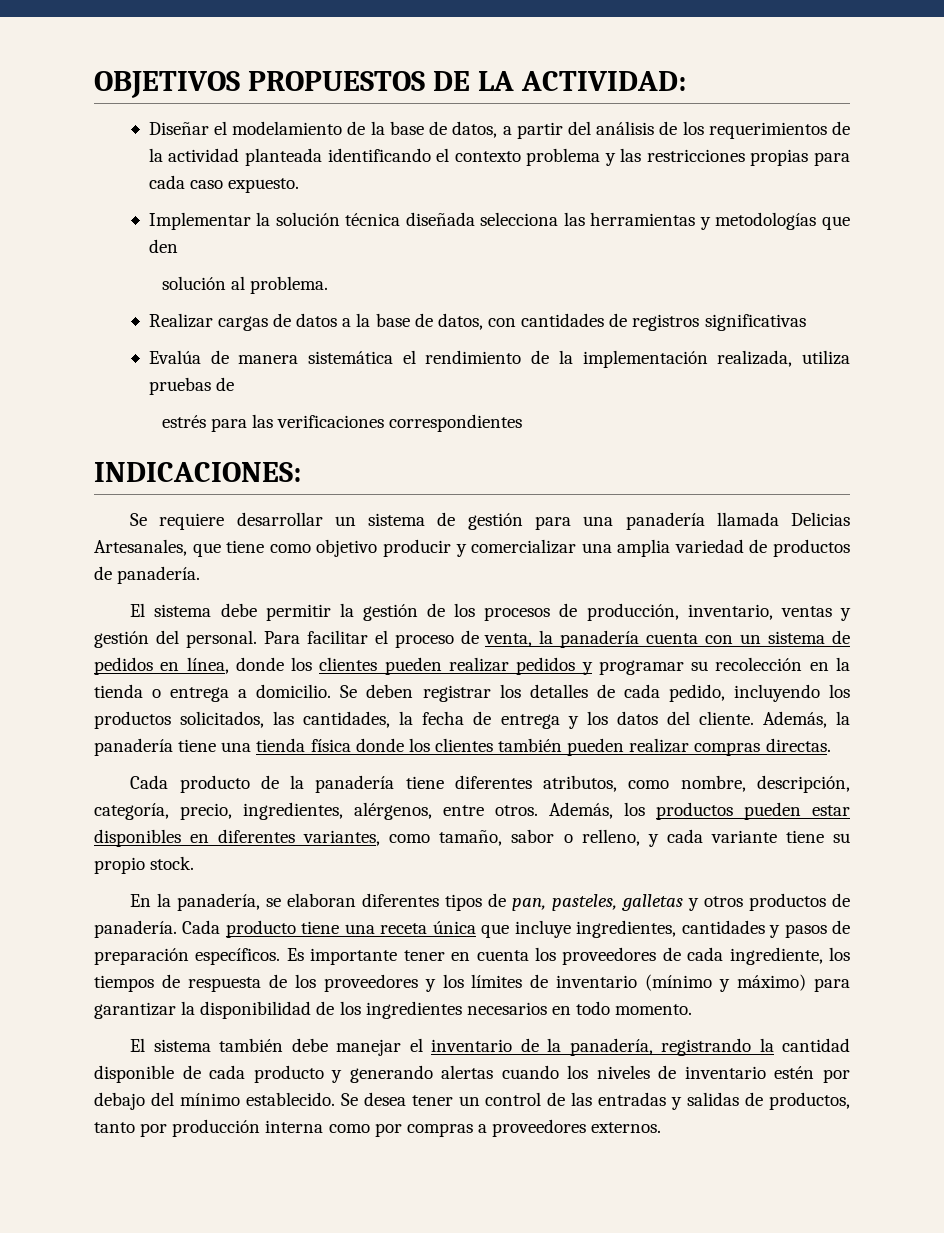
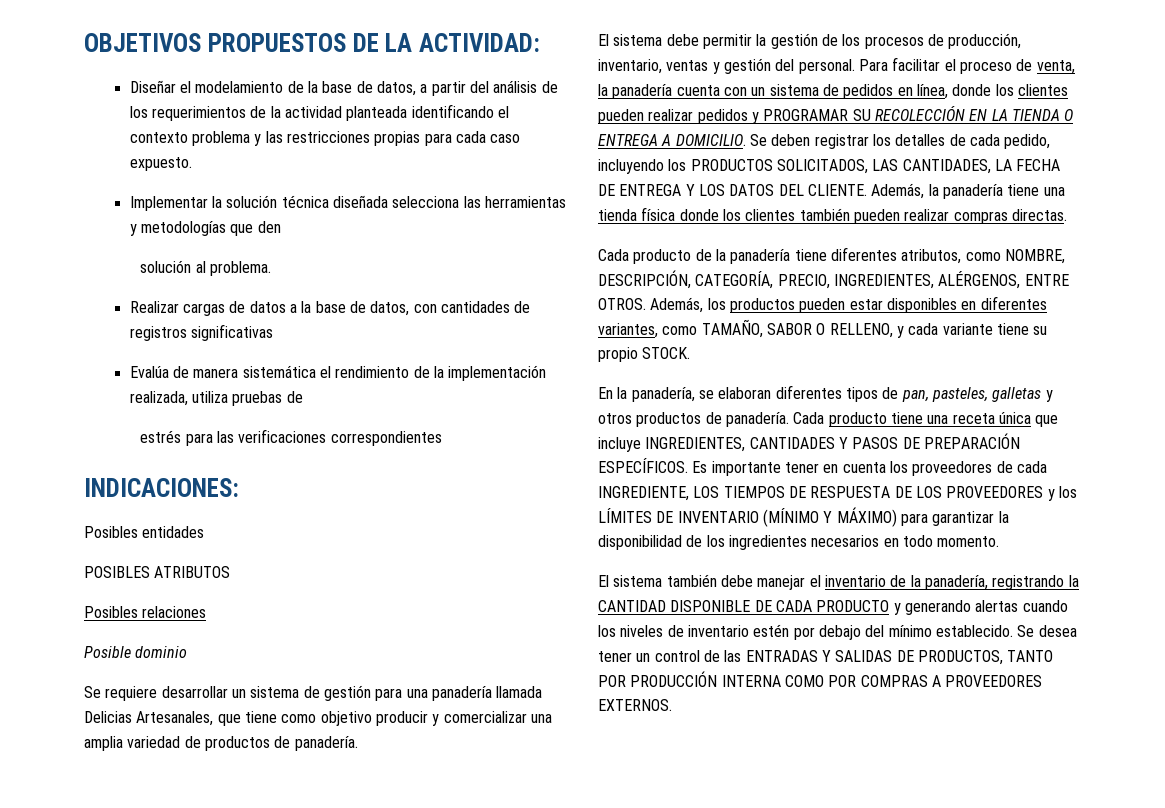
(301, 472) none -> [84,526,205,538] [84,566,231,578] [84,606,207,618] [84,646,188,658] // Posibles entidades // POSIBLES ATRIBUTOS // Posibles relaciones // Posible dominio
[598,657,851,675] [94,684,332,702] programar su recolección en la tienda o entrega a domicilio. -> [763,106,1074,121] [598,134,746,146] PROGRAMAR SU RECOLECCIÓN EN LA TIENDA O ENTREGA A DOMICILIO.
[94,711,754,729] productos solicitados, las cantidades, la fecha de entrega y los datos del cliente. -> [690,159,1061,174] [598,184,867,196] PRODUCTOS SOLICITADOS, LAS CANTIDADES, LA FECHA DE ENTREGA Y LOS DATOS DEL CLIENTE.
[680,775,851,793] [94,802,538,820] nombre, descripción, categoría, precio, ingredientes, alérgenos, entre otros. -> [1004,249,1065,264] [598,270,1069,289] [598,298,646,310] NOMBRE, DESCRIPCIÓN, CATEGORÍA, PRECIO, INGREDIENTES, ALÉRGENOS, ENTRE OTROS.
[439,829,640,846] tamaño, sabor o relleno, -> [701,319,893,338] TAMAÑO, SABOR O RELLENO,
[150,856,195,870] stock. -> [642,347,691,359] STOCK.
[576,920,850,938] [94,948,281,965] ingredientes, cantidades y pasos de preparación específicos. -> [645,433,1020,452] [598,458,688,473] INGREDIENTES, CANTIDADES Y PASOS DE PREPARACIÓN ESPECÍFICOS.
[729,947,850,965] [94,974,807,992] ingrediente, los tiempos de respuesta de los proveedores y los límites de inventario (mínimo y máximo) -> [598,486,1077,501] [598,507,897,527] INGREDIENTE, LOS TIEMPOS DE RESPUESTA DE LOS PROVEEDORES y los LÍMITES DE INVENTARIO (MÍNIMO Y MÁXIMO)
[782,1038,851,1052] [94,1065,324,1083] cantidad disponible de cada producto -> [598,600,890,612] CANTIDAD DISPONIBLE DE CADA PRODUCTO
[598,1092,850,1110] [94,1119,662,1137] entradas y salidas de productos, tanto por producción interna como por compras a proveedores externos. -> [745,650,1054,665] [598,671,1043,687] [598,699,672,711] ENTRADAS Y SALIDAS DE PRODUCTOS, TANTO POR PRODUCCIÓN INTERNA COMO POR COMPRAS A PROVEEDORES EXTERNOS.

